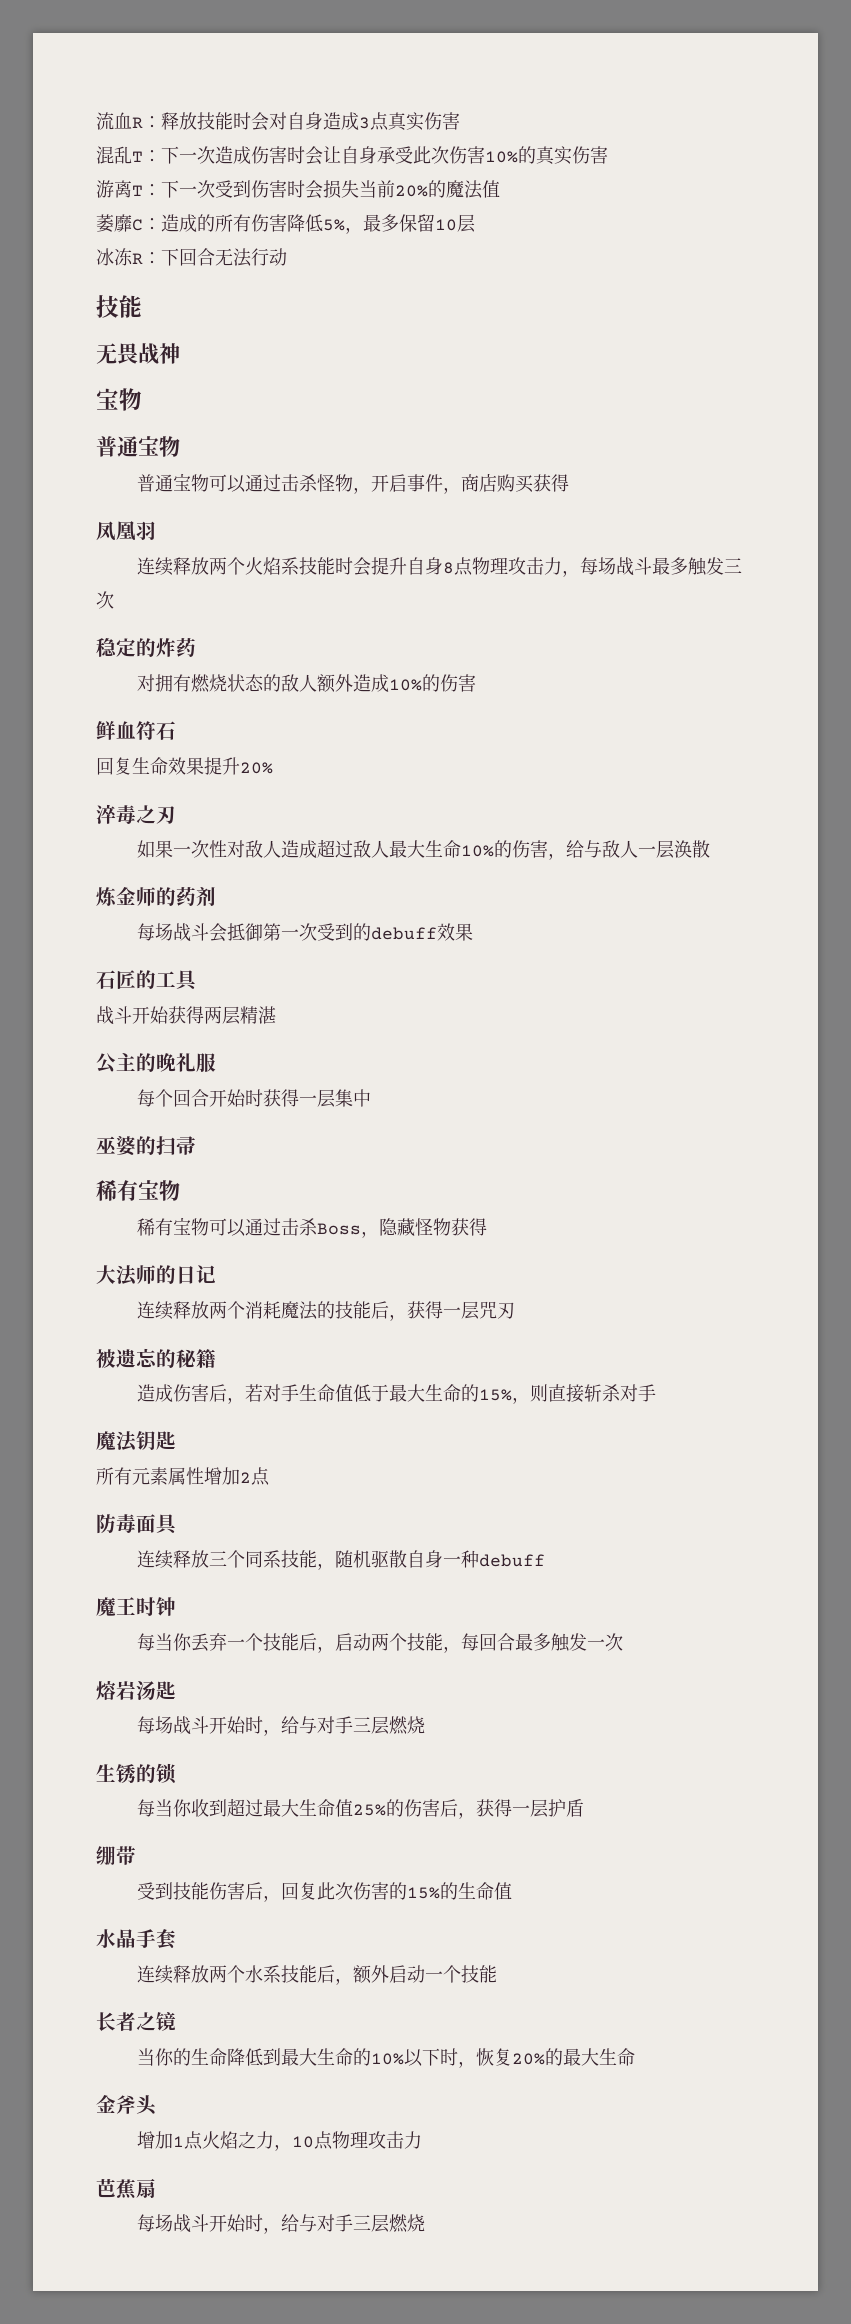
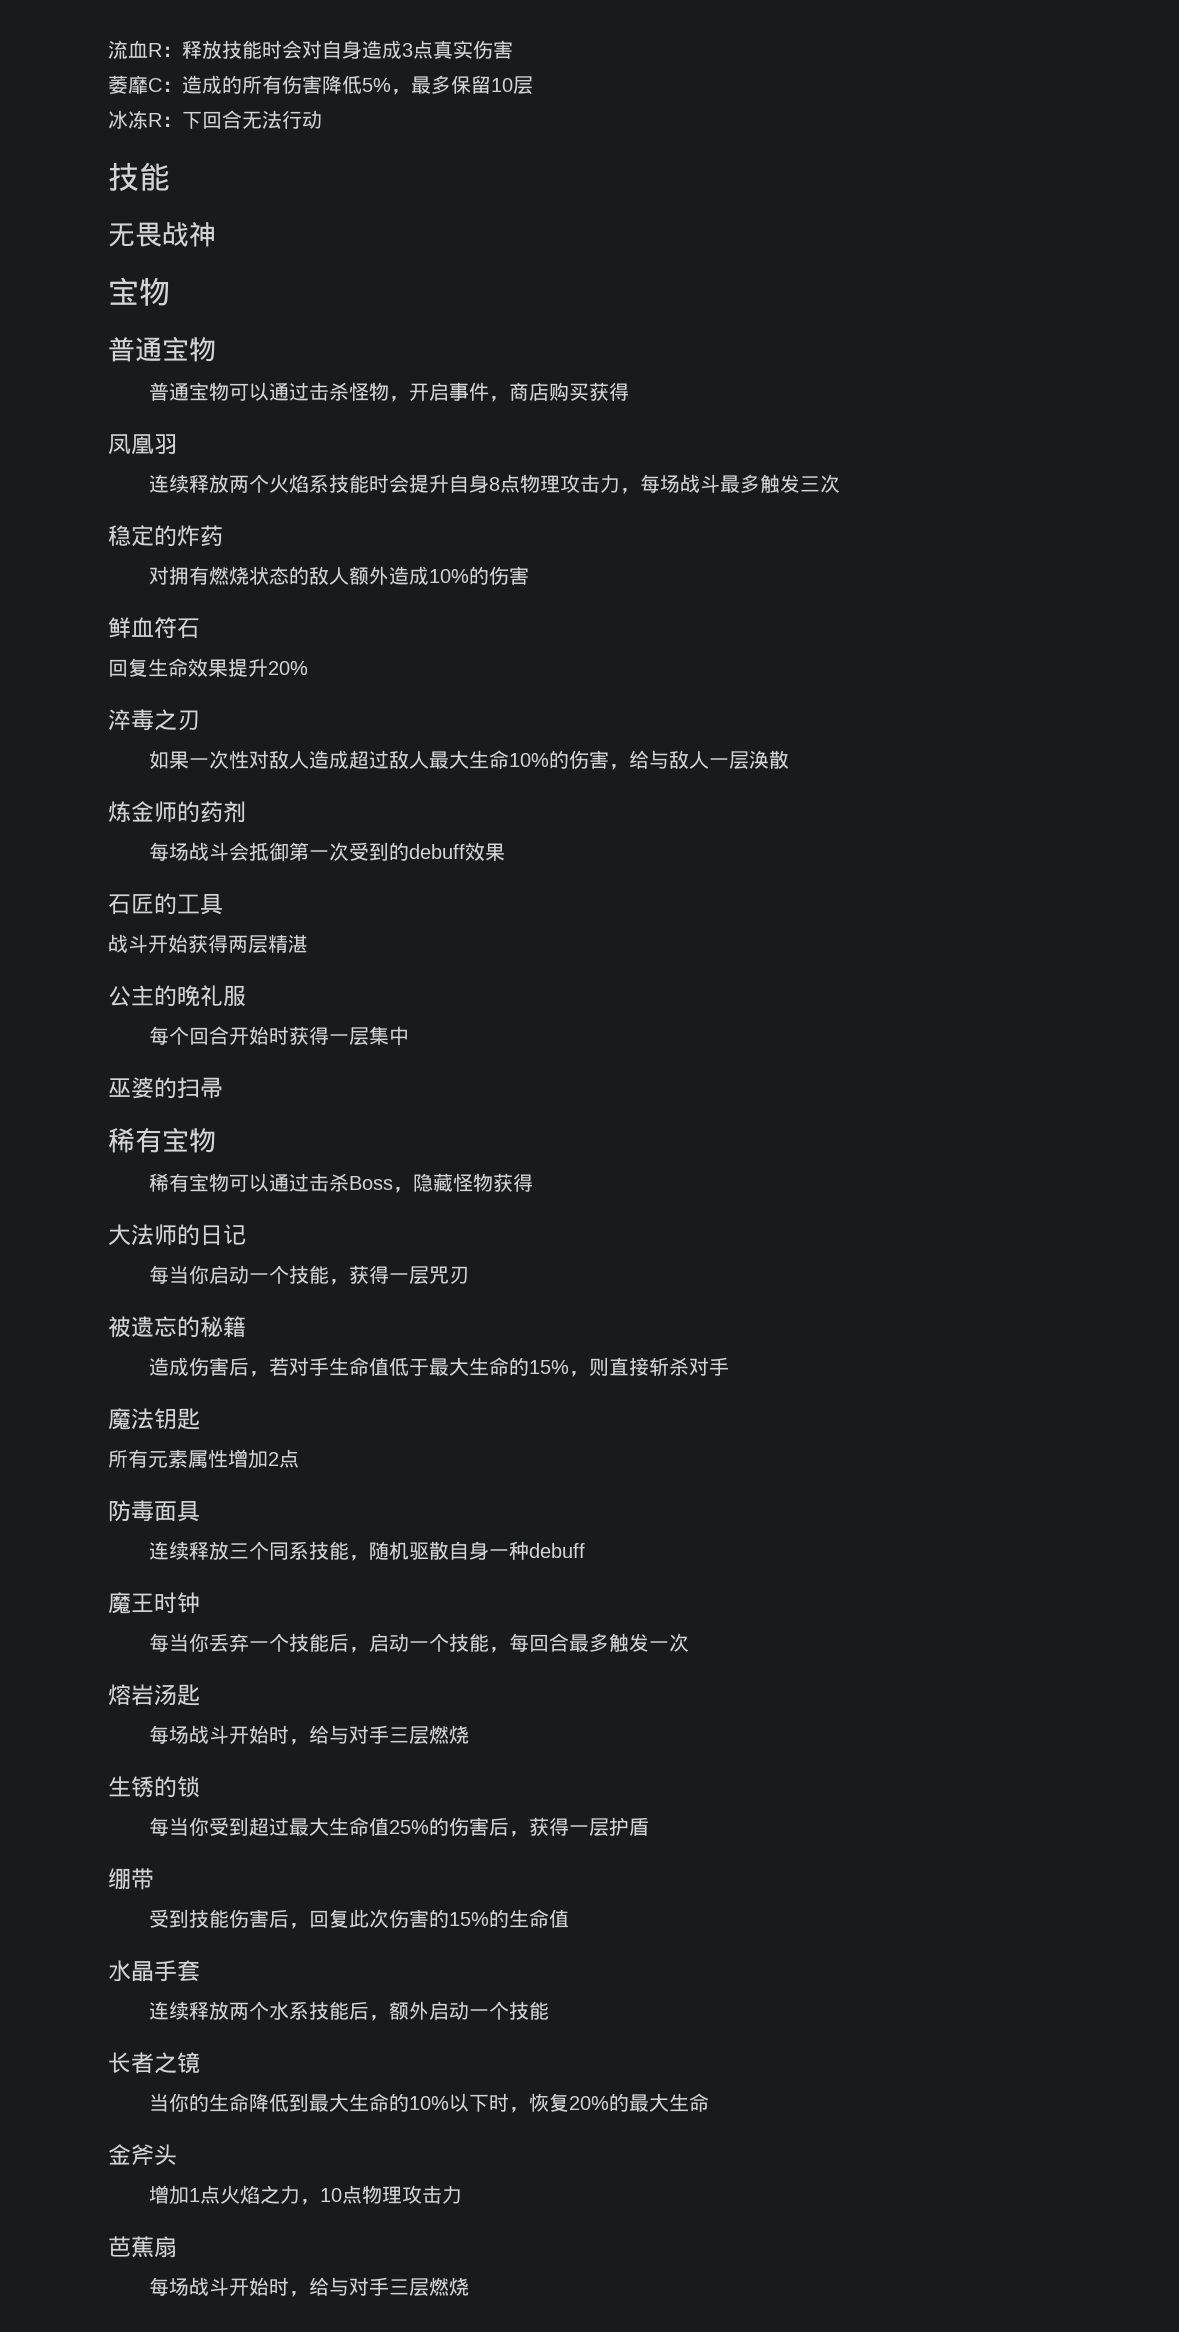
[96,146,608,165] [96,180,500,199] // 混乱T：下一次造成伤害时会让自身承受此次伤害10%的真实伤害 // 游离T：下一次受到伤害时会损失当前20%的魔法值 -> (513, 49) none
[136,1301,389,1320] 连续释放两个消耗魔法的技能后 -> [149,1265,330,1284] 每当你启动一个技能
[370,1633,389,1651] 两 -> [409,1641,430,1650] 一
[190,1799,209,1817] 收 -> [209,1817,230,1836] 受

